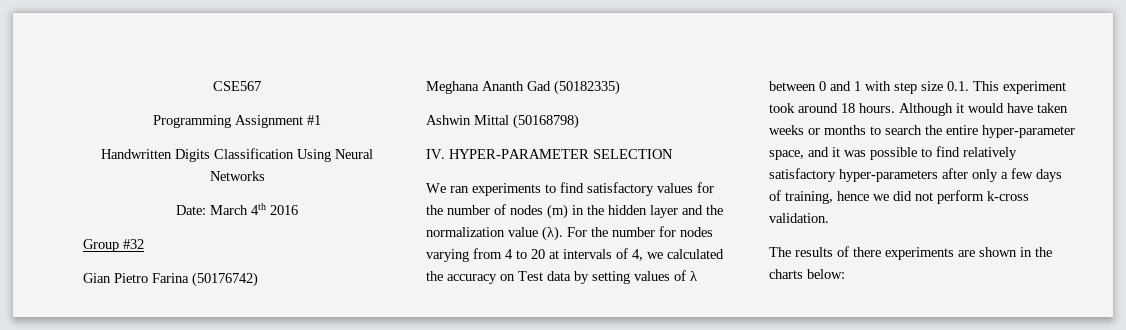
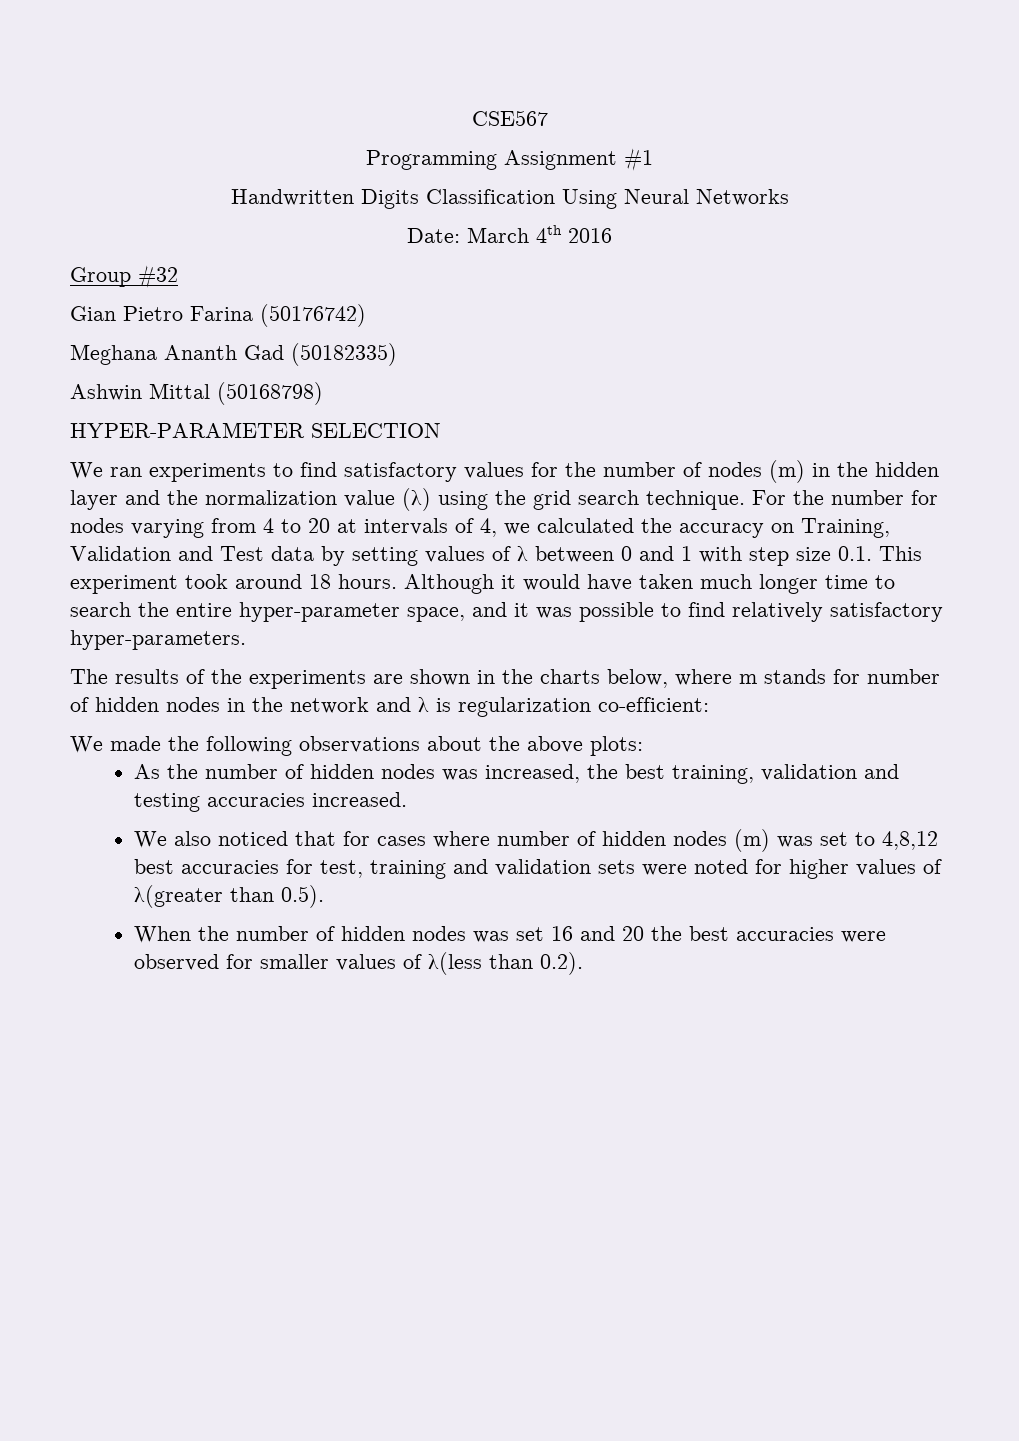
[426,149,445,159] IV. -> (323, 393) none
[542,226,563,241] (λ). -> [402,488,745,511] (λ) using the grid search technique.
(515, 277) none -> [801,518,890,538] [70,546,213,561] Training, Validation and
[769,125,866,135] weeks or months -> [700,574,868,594] much longer time
[839,168,1062,182] [769,190,1029,204] [769,213,829,223] hyper-parameters after only a few days of training, hence we did not perform k-cross validation. -> [70,630,246,650] hyper-parameters.
[853,247,881,257] there -> [211,669,242,684] the
[807,269,845,279] below: -> [607,669,940,688] [70,697,709,717] [70,736,643,756] [134,764,900,784] [134,792,408,812] [134,829,939,852] [134,859,943,879] [134,885,325,908] [134,926,887,943] [134,952,584,975] below, where m stands for number of hidden nodes in the network and λ is regularization co-efficient: // We made the following observations about the above plots: // As the number of hidden nodes was increased, the best training, validation and testing accuracies increased. // We also noticed that for cases where number of hidden nodes (m) was set to 4,8,12 best accuracies for test, training and validation sets were noted for higher values of λ(greater than 0.5). // When the number of hidden nodes was set 16 and 20 the best accuracies were observed for smaller values of λ(less than 0.2).

